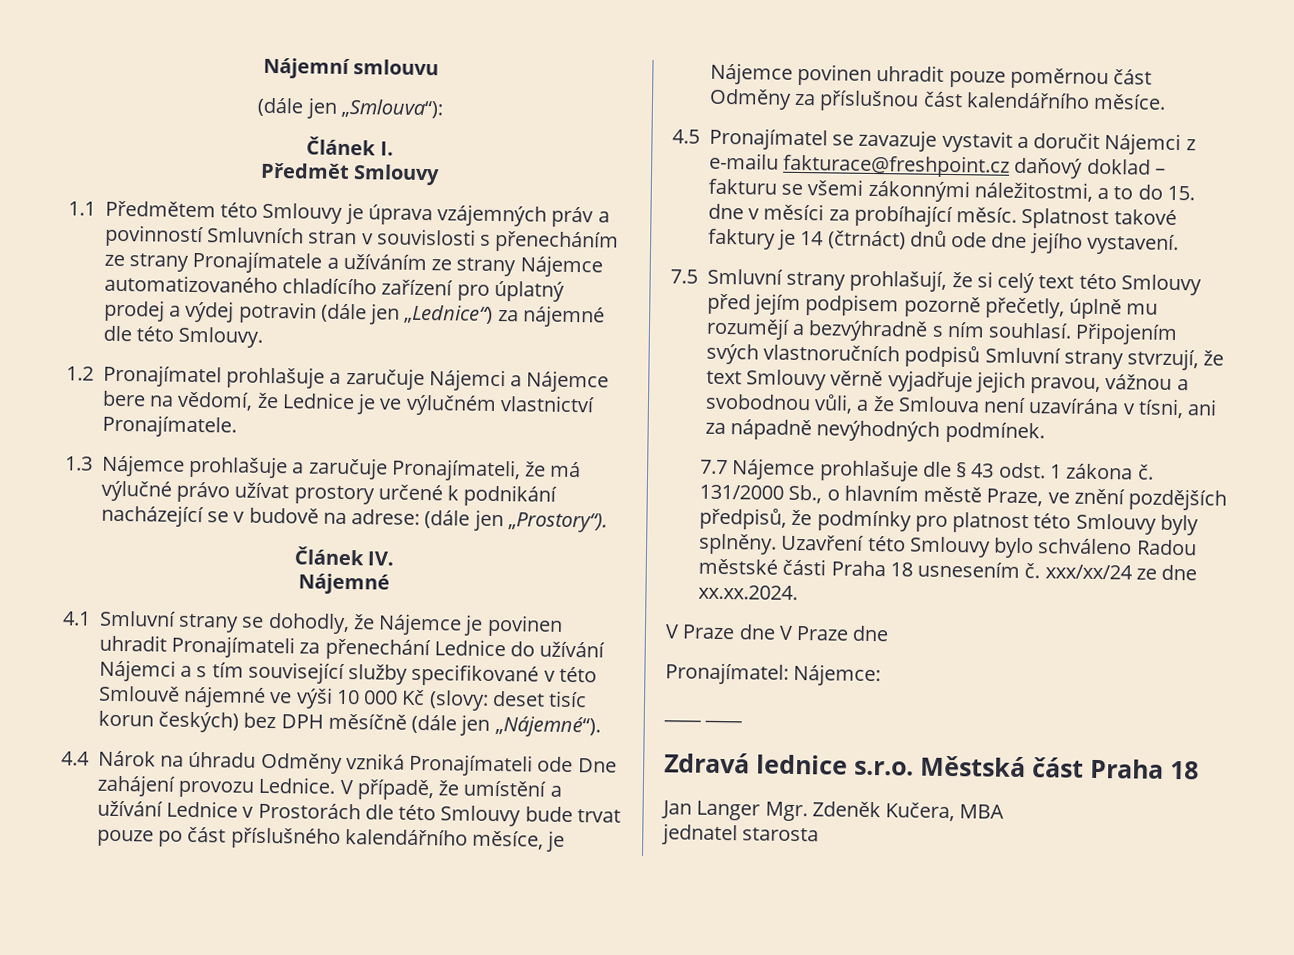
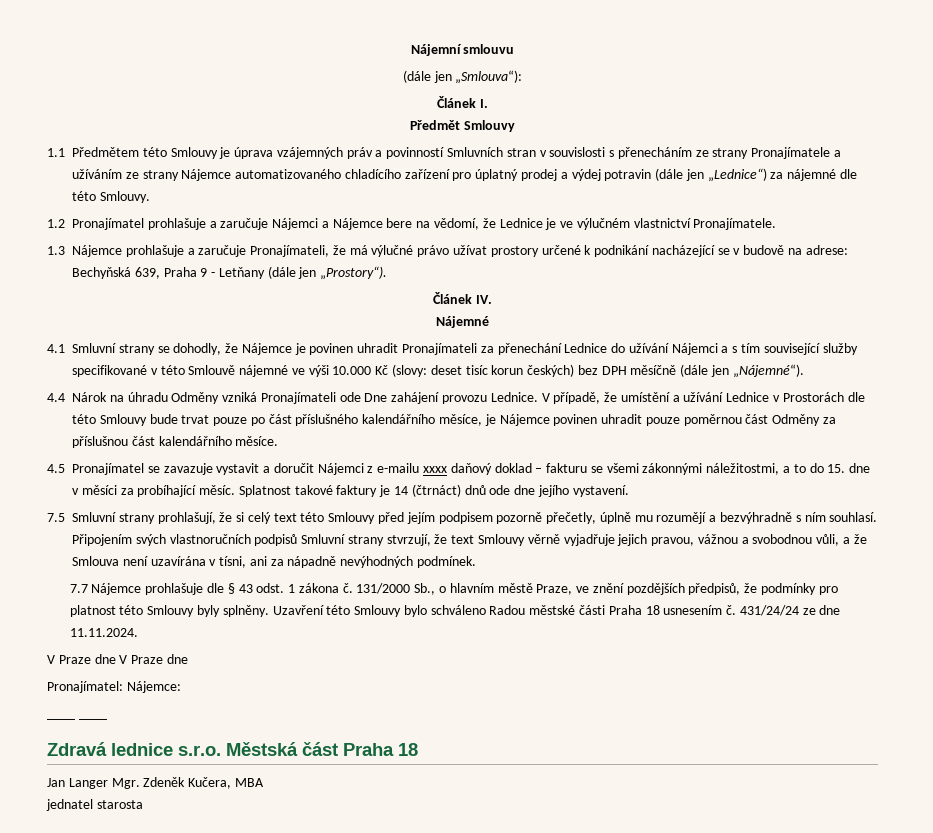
(421, 517) none -> [72,267,265,279] Bechyňská 639, Praha 9 - Letňany
[335,689,399,705] 10 000 -> [332,366,372,375] 10.000
[783,153,1011,178] fakturace@freshpoint.cz -> [423,466,448,473] xxxx
[1044,564,1133,580] xxx/xx/24 -> [739,605,799,616] 431/24/24
[698,584,799,601] xx.xx.2024. -> [69,628,138,637] 11.11.2024.

